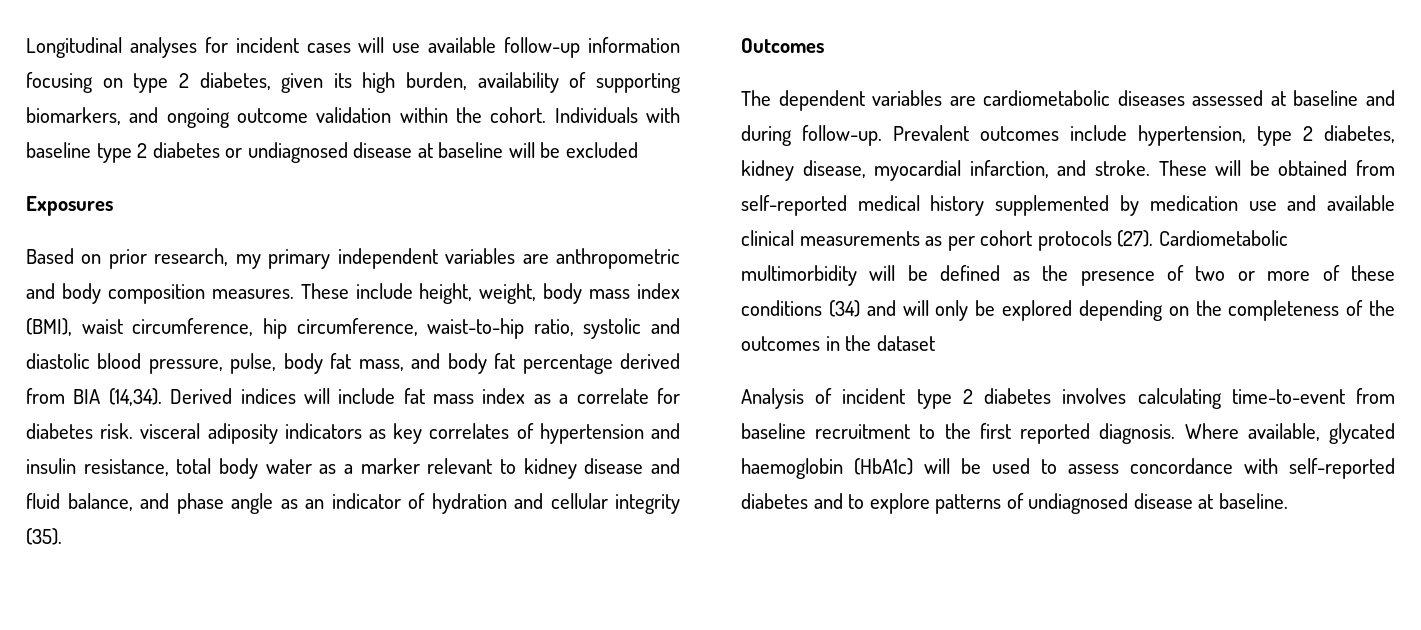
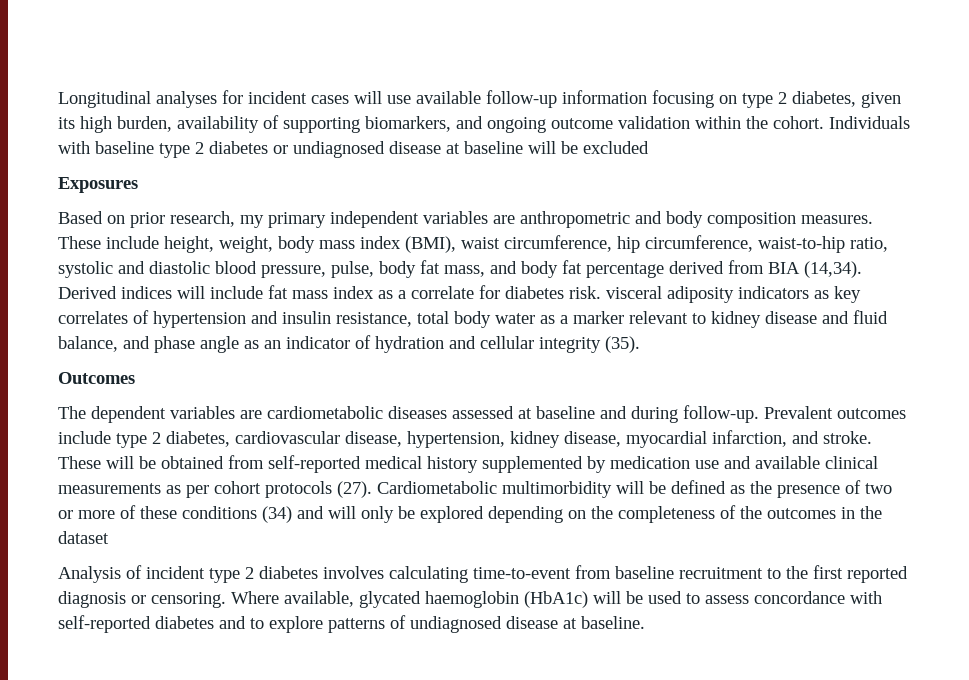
[1138,125,1395,146] hypertension, type 2 diabetes, -> [116,431,505,448] type 2 diabetes, cardiovascular disease, hypertension,
[1099,423,1176,444] diagnosis. -> [58,591,226,608] diagnosis or censoring.

